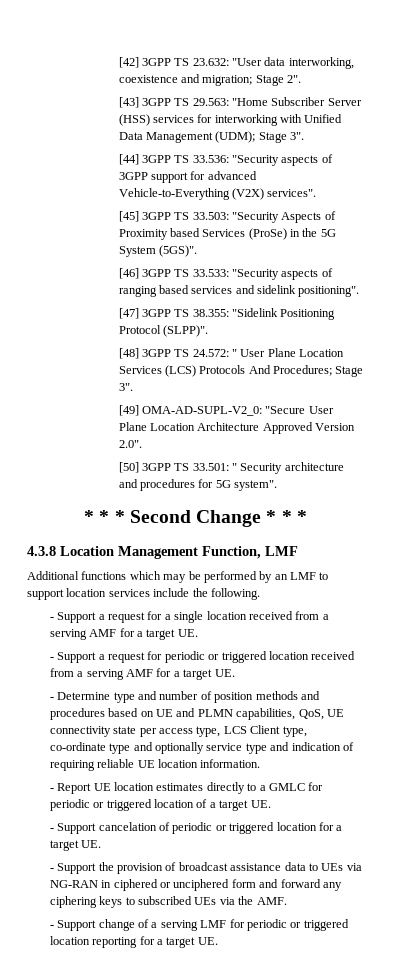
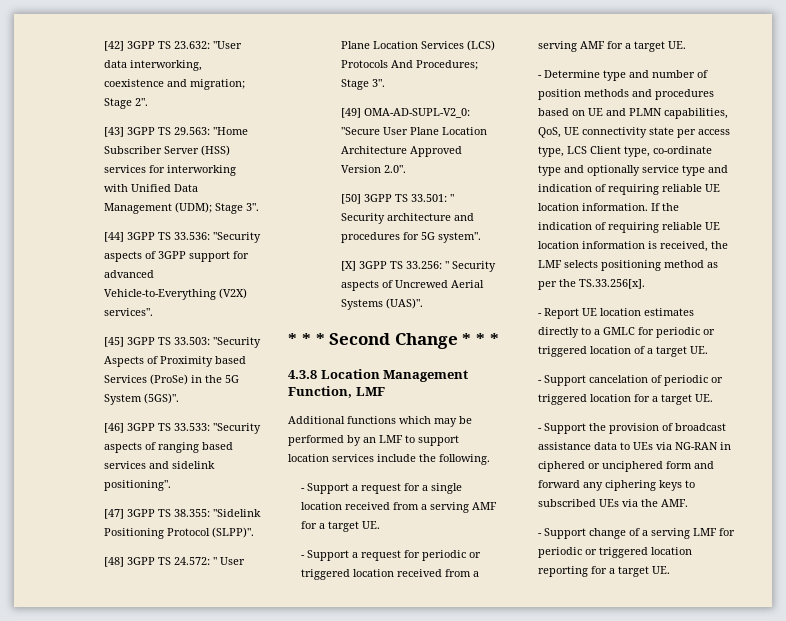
(278, 485) none -> [340,261,496,272] [340,280,484,291] [340,298,423,310] // [X] 3GPP TS 33.256: " Security aspects of Uncrewed Aerial Systems (UAS)".
(261, 763) none -> [651,203,680,211] [538,222,721,233] [538,241,729,252] [538,260,719,271] [538,279,646,290] If the indication of requiring reliable UE location information is received, the LMF selects positioning method as per the TS.33.256[x].

